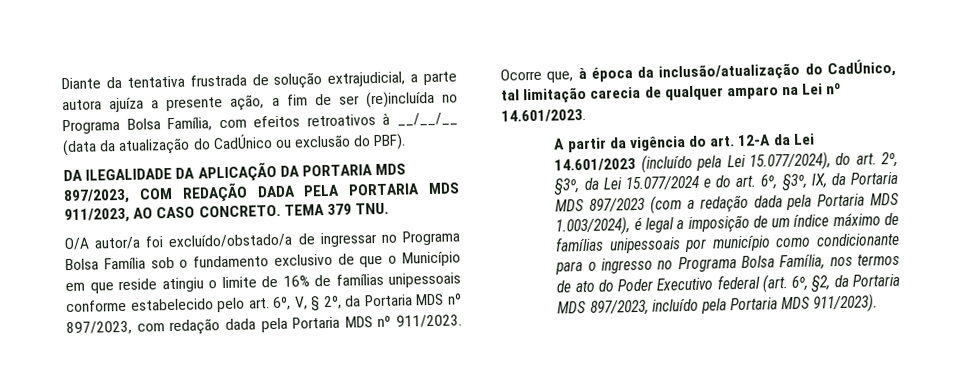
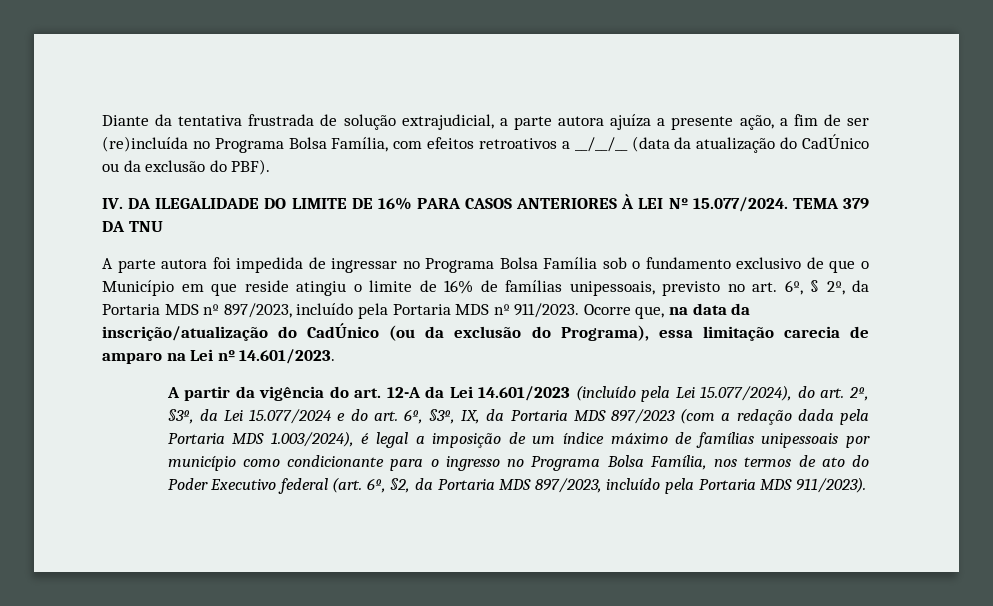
[382,112,391,125] à -> [561,141,570,149] a
(292, 143) none -> [123,160,141,172] da
(407, 142) none -> [102,198,123,209] IV.
[175,161,407,182] [63,182,460,205] [64,202,390,224] [64,233,294,251] DA APLICAÇÃO DA PORTARIA MDS 897/2023, COM REDAÇÃO DADA PELA PORTARIA MDS 911/2023, AO CASO CONCRETO. TEMA 379 TNU. // O/A autor/a foi excluído/obstado/a -> [264,194,869,212] [102,221,163,232] [102,257,304,273] DO LIMITE DE 16% PARA CASOS ANTERIORES À LEI Nº 15.077/2024. TEMA 379 DA TNU // A parte autora foi impedida
[388,272,461,288] [66,296,308,313] unipessoais conforme estabelecido pelo art. 6º, V, -> [569,280,803,296] unipessoais, previsto no art. 6º,
[136,318,256,336] com redação dada -> [296,303,354,315] incluído
[577,58,896,82] [501,89,520,101] à época da inclusão/atualização do CadÚnico, tal -> [669,303,751,315] [102,323,693,341] na data da inscrição/atualização do CadÚnico (ou da exclusão do Programa), essa
[663,85,724,101] qualquer -> (869, 332) none

